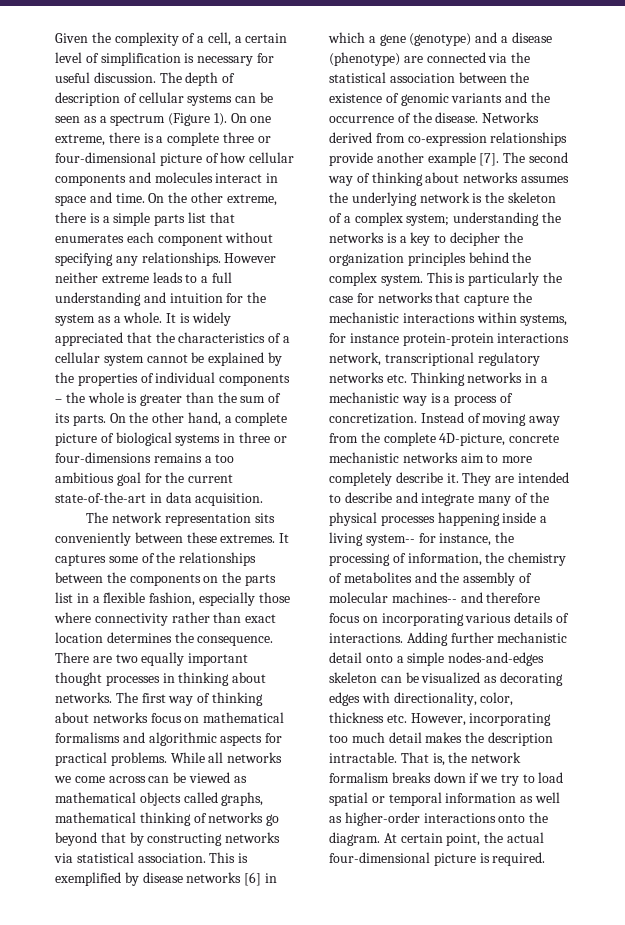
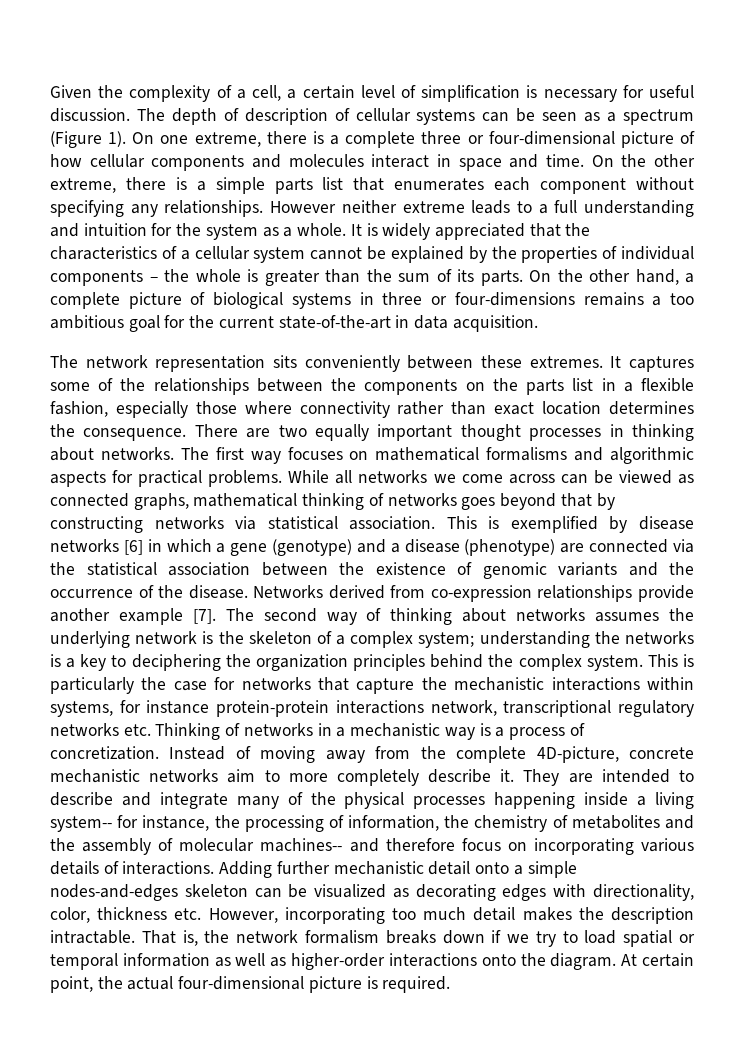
[197,692,263,706] [55,712,182,723] of thinking about networks focus -> [287,447,343,460] focuses
[55,792,218,806] mathematical objects called -> [50,493,129,507] connected
[266,814,280,826] go -> [461,497,496,510] goes
[449,232,500,246] decipher -> [131,654,221,671] deciphering
(465, 379) none -> [225,723,241,736] of

